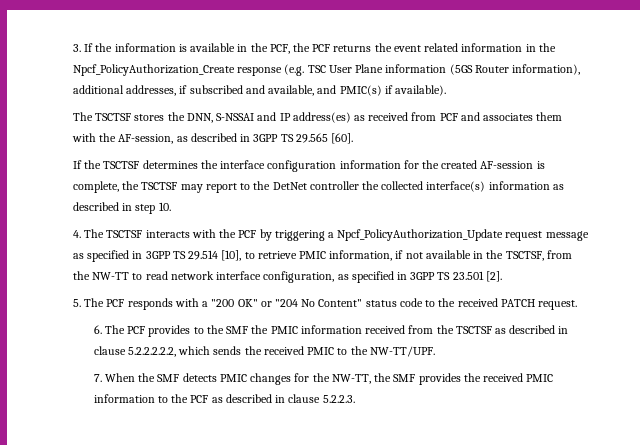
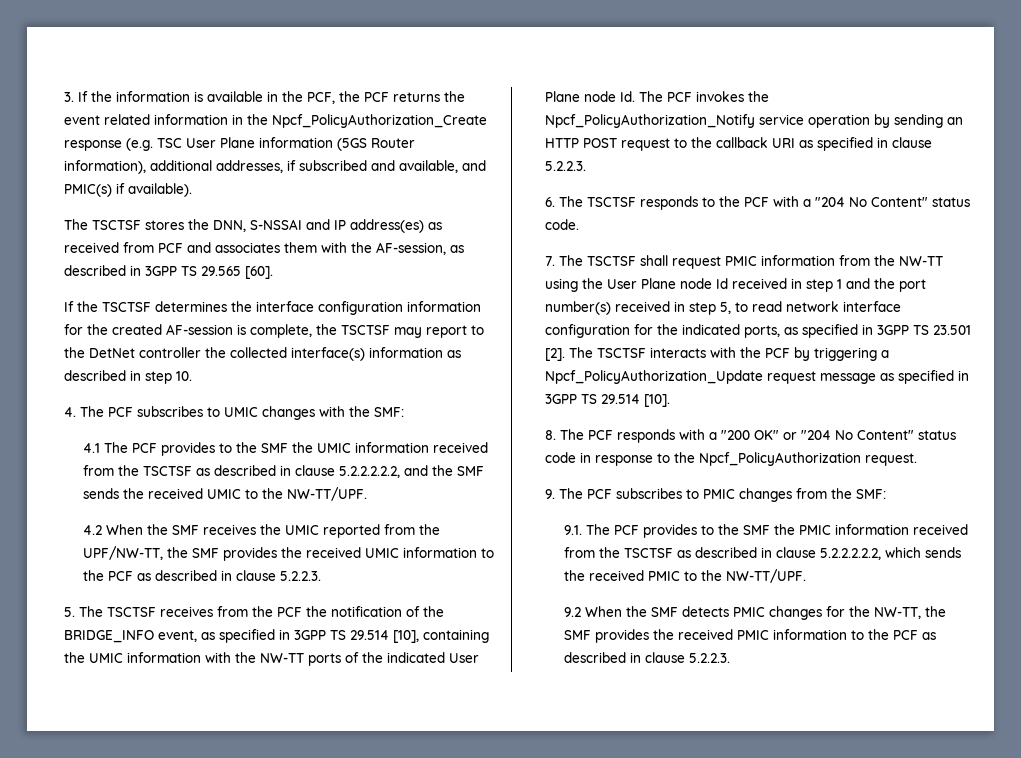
(105, 233) none -> [108,406,405,420] [82,442,488,456] [82,465,484,478] [82,487,367,501] [82,524,440,538] [82,546,494,561] [82,570,321,581] [64,606,445,617] [64,629,490,643] [64,652,480,666] [545,91,770,102] [545,114,964,128] [545,137,933,151] [545,161,587,171] [545,196,971,210] [545,219,580,230] [545,255,944,269] [545,278,927,292] [545,301,902,315] [545,324,972,338] [545,347,594,361] PCF subscribes to UMIC changes with the SMF: // 4.1 The PCF provides to the SMF the UMIC information received from the TSCTSF as described in clause 5.2.2.2.2.2, and the SMF sends the received UMIC to the NW-TT/UPF. // 4.2 When the SMF receives the UMIC reported from the UPF/NW-TT, the SMF provides the received UMIC information to the PCF as described in clause 5.2.2.3. // 5. The TSCTSF receives from the PCF the notification of the BRIDGE_INFO event, as specified in 3GPP TS 29.514 [10], containing the UMIC information with the NW-TT ports of the indicated User Plane node Id. The PCF invokes the Npcf_PolicyAuthorization_Notify service operation by sending an HTTP POST request to the callback URI as specified in clause 5.2.2.3. // 6. The TSCTSF responds to the PCF with a "204 No Content" status code. // 7. The TSCTSF shall request PMIC information from the NW-TT using the User Plane node Id received in step 1 and the port number(s) received in step 5, to read network interface configuration for the indicated ports, as specified in 3GPP TS 23.501 [2]. The
[221,250,572,261] [72,271,502,283] [72,299,81,307] [10], to retrieve PMIC information, if not available in the TSCTSF, from the NW-TT to read network interface configuration, as specified in 3GPP TS 23.501 [2]. // 5. -> [644,394,671,407] [545,430,557,440] [10]. // 8.
[425,298,578,310] [93,325,102,334] to the received PATCH request. // 6. -> [580,452,918,466] [545,488,887,502] [563,525,582,535] in response to the Npcf_PolicyAuthorization request. // 9. The PCF subscribes to PMIC changes from the SMF: // 9.1.
[93,374,102,382] 7. -> [563,607,581,617] 9.2

